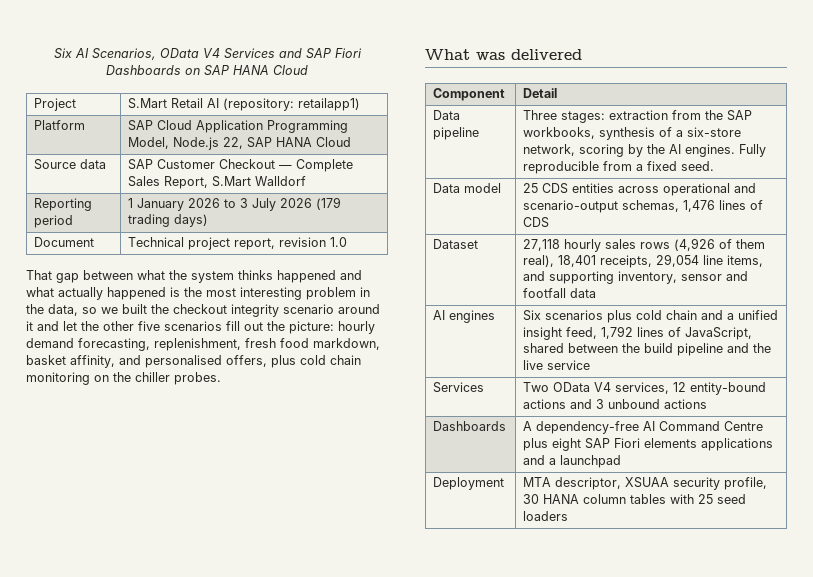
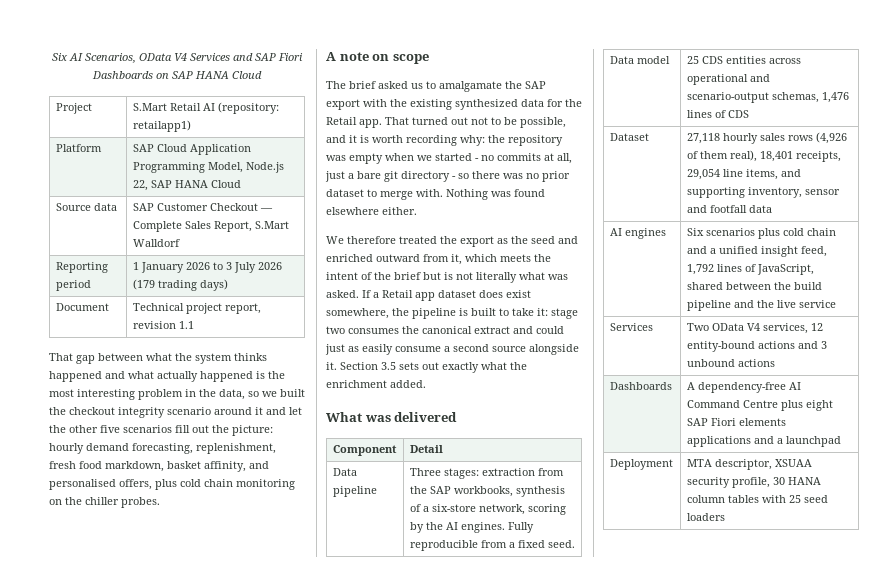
[329,237,347,247] 1.0 -> [178,321,194,329] 1.1
(221, 378) none -> [326,52,429,64] [326,81,546,92] [326,99,582,110] [326,117,566,128] [326,135,563,146] [326,153,572,164] [325,171,570,182] [326,189,545,200] [326,207,417,215] [326,236,578,247] [326,254,551,265] [326,272,568,283] [326,290,531,301] [326,308,578,319] [326,326,564,334] [325,344,579,355] [326,362,527,373] [326,380,426,388] // A note on scope // The brief asked us to amalgamate the SAP export with the existing synthesized data for the Retail app. That turned out not to be possible, and it is worth recording why: the repository was empty when we started - no commits at all, just a bare git directory - so there was no prior dataset to merge with. Nothing was found elsewhere either. // We therefore treated the export as the seed and enriched outward from it, which meets the intent of the brief but is not literally what was asked. If a Retail app dataset does exist somewhere, the pipeline is built to take it: stage two consumes the canonical extract and could just as easily consume a second source alongside it. Section 3.5 sets out exactly what the enrichment added.

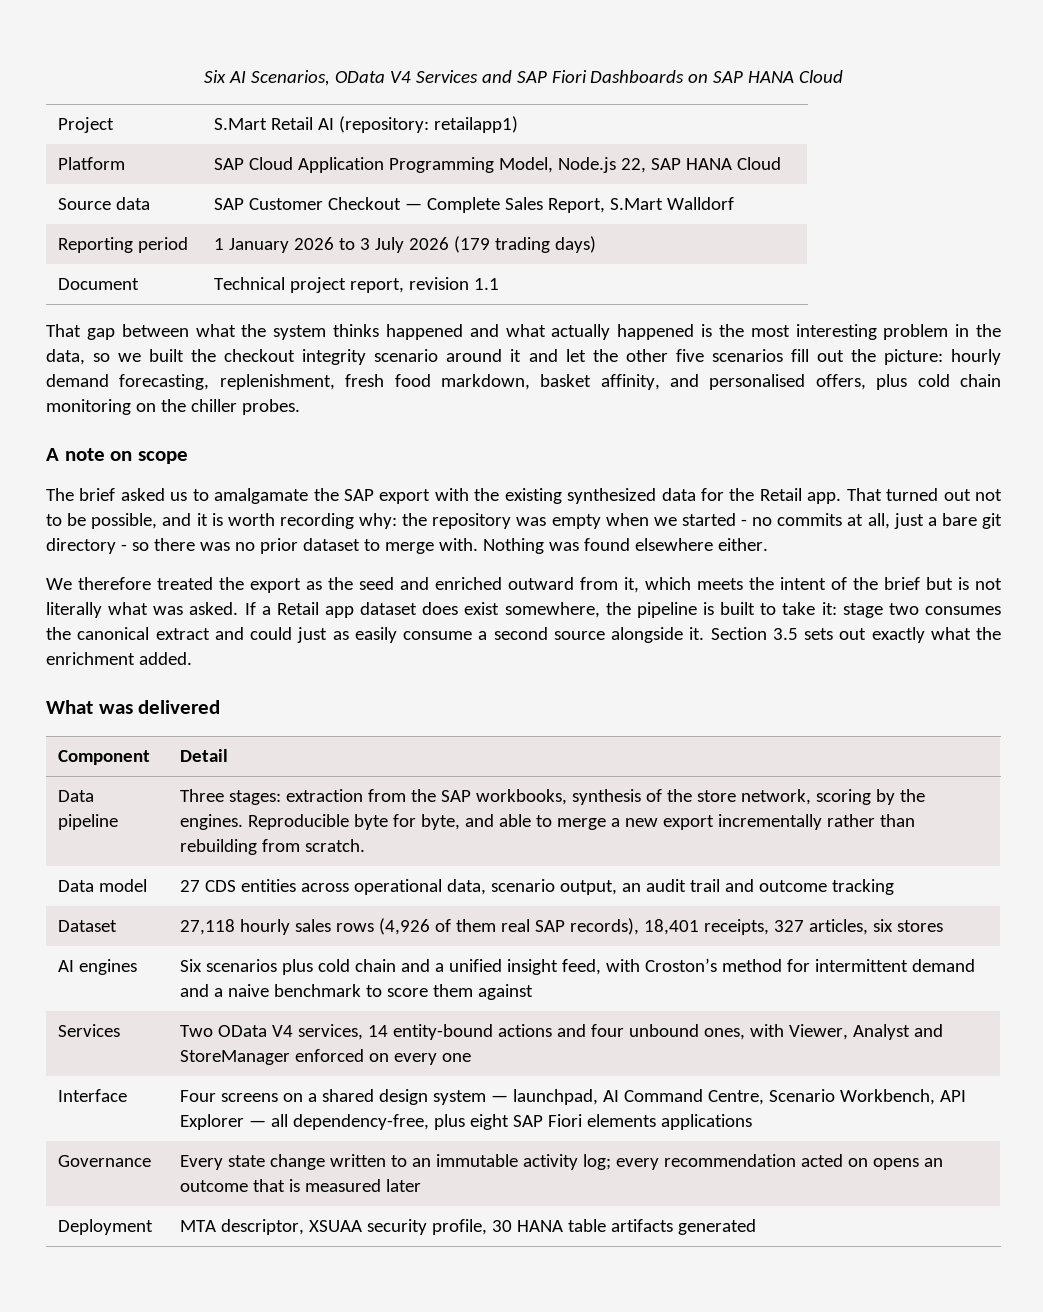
[422,504,476,512] a six-store -> [666,789,736,802] the store
[445,522,534,533] [409,540,575,551] AI engines. Fully reproducible from a fixed seed. -> [179,814,915,830] [179,839,365,855] engines. Reproducible byte for byte, and able to merge a new export incrementally rather than rebuilding from scratch.
[686,56,699,64] 25 -> [179,880,200,892] 27
[749,74,770,82] [686,92,849,103] [686,110,749,118] and scenario-output schemas, 1,476 lines of CDS -> [446,879,894,895] data, scenario output, an audit trail and outcome tracking
[729,150,841,162] [686,169,801,180] [686,187,840,198] [686,205,772,213] real), 18,401 receipts, 29,054 line items, and supporting inventory, sensor and footfall data -> [500,918,943,935] real SAP records), 18,401 receipts, 327 articles, six stores
[686,264,814,275] [686,282,822,290] [686,300,836,311] 1,792 lines of JavaScript, shared between the build pipeline and the live service -> [605,958,975,972] [179,984,533,1000] with Croston’s method for intermittent demand and a naive benchmark to score them against
[810,323,823,331] 12 -> [367,1025,388,1037] 14
[820,341,827,349] [686,359,775,367] [609,382,672,390] [686,382,801,393] [686,400,778,408] 3 unbound actions // Dashboards | A dependency-free AI Command Centre -> [590,1024,943,1040] [179,1049,471,1065] [57,1089,127,1102] [179,1089,966,1105] [179,1114,429,1130] four unbound ones, with Viewer, Analyst and StoreManager enforced on every one // Interface | Four screens on a shared design system — launchpad, AI Command Centre, Scenario Workbench, API Explorer — all dependency-free,
[753,436,841,447] and a launchpad -> [57,1155,151,1167] [179,1154,943,1170] [179,1179,421,1192] // Governance | Every state change written to an immutable activity log; every recommendation acted on opens an outcome that is measured later
[686,495,828,503] [686,513,725,521] column tables with 25 seed loaders -> [567,1219,756,1235] table artifacts generated

